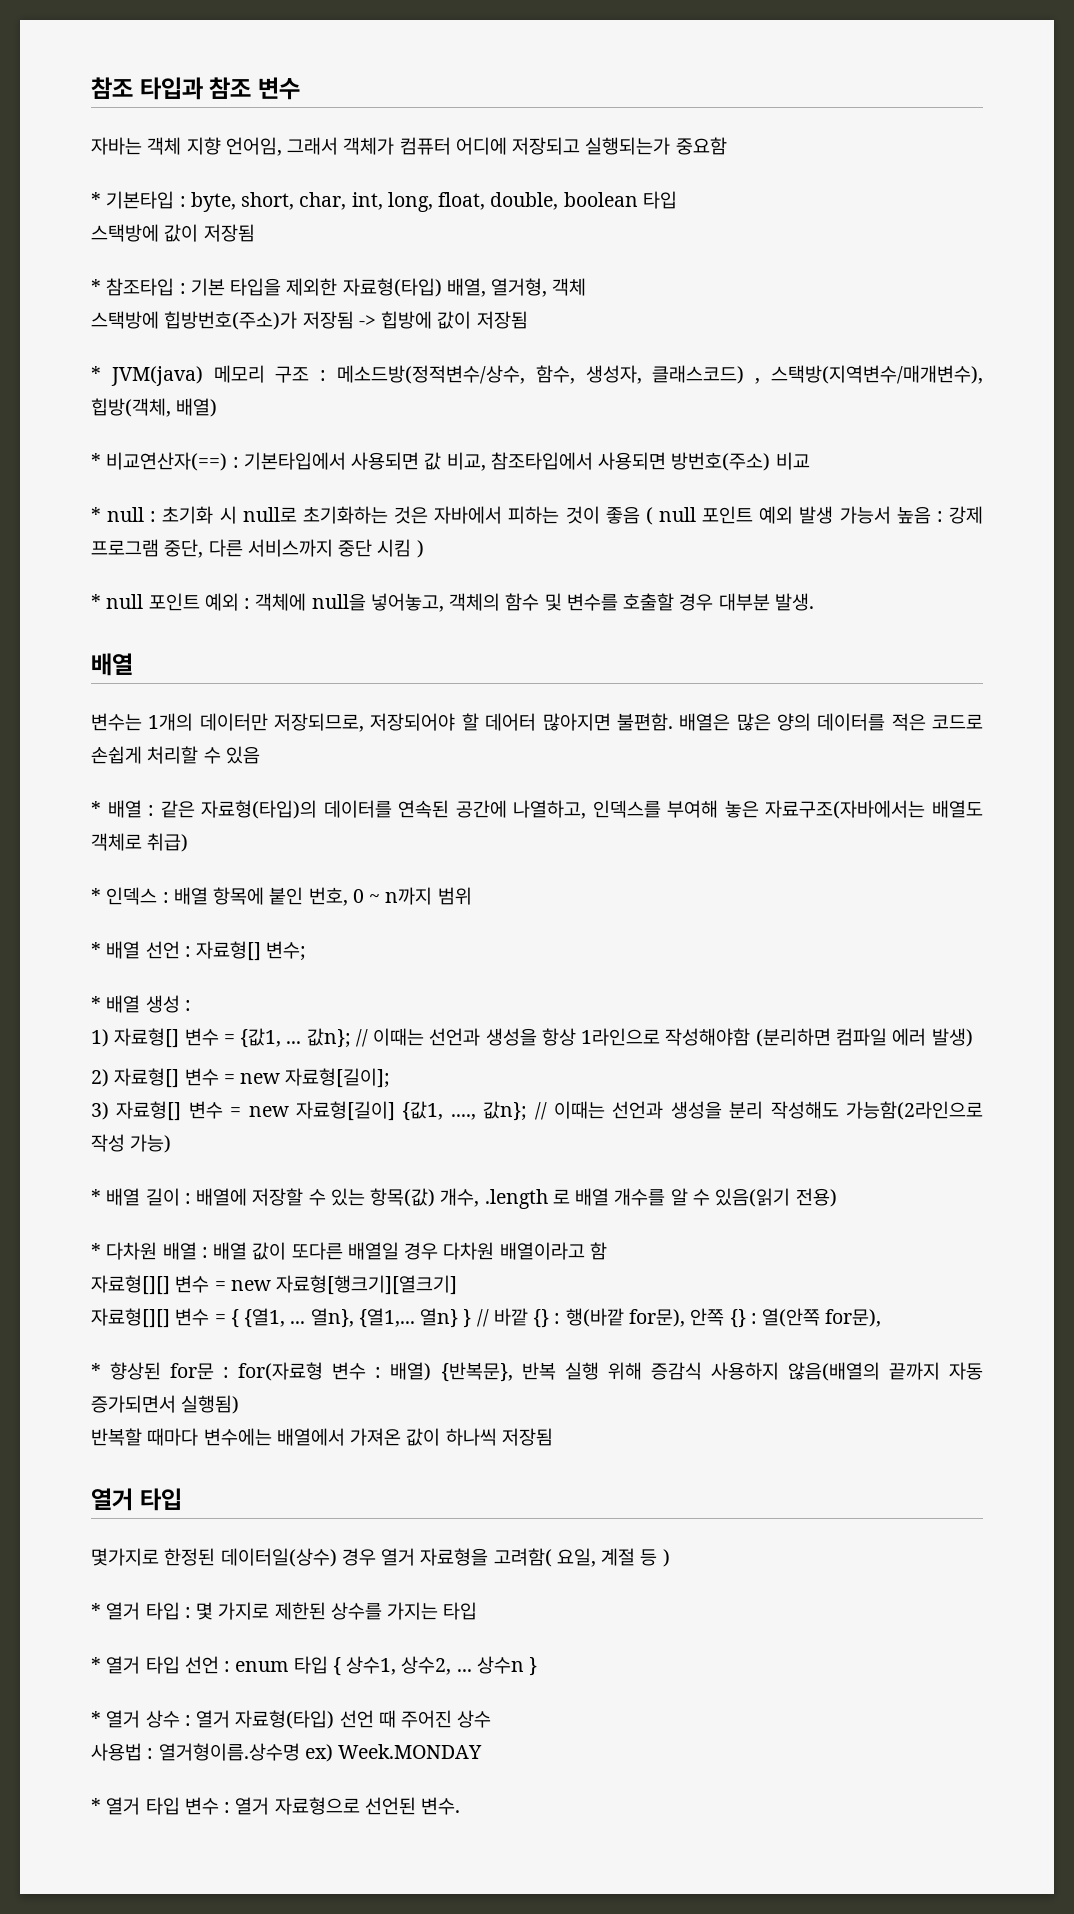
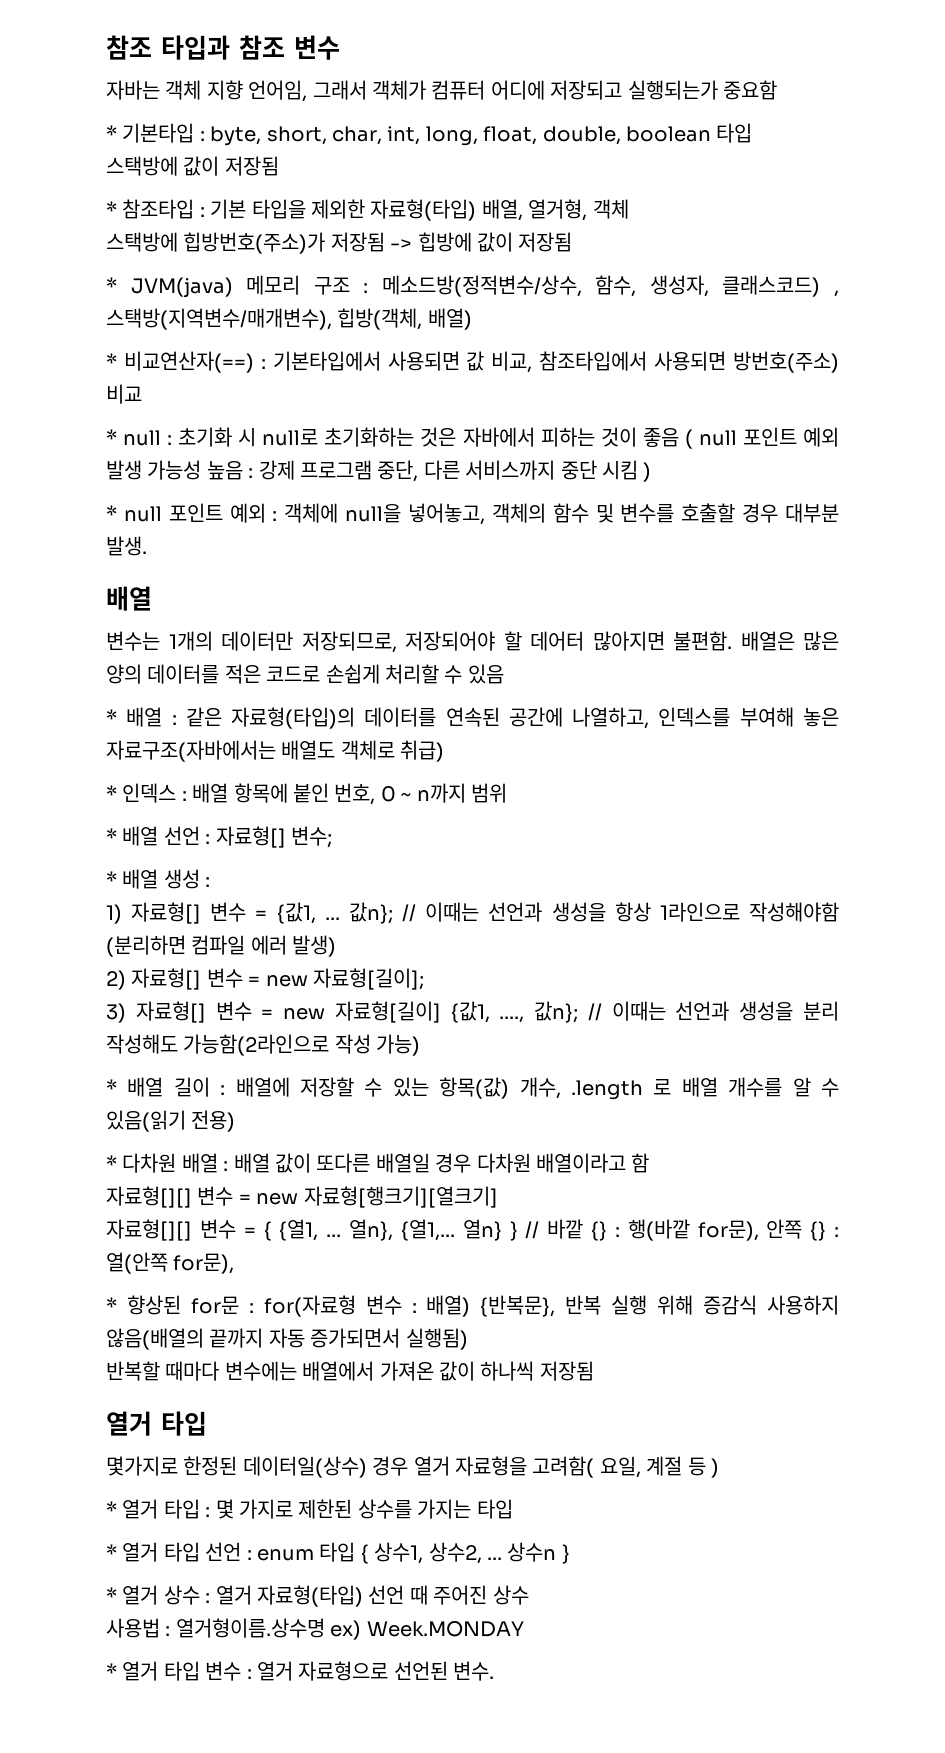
[839,506,891,524] 가능서 -> [147,460,202,480] 가능성

